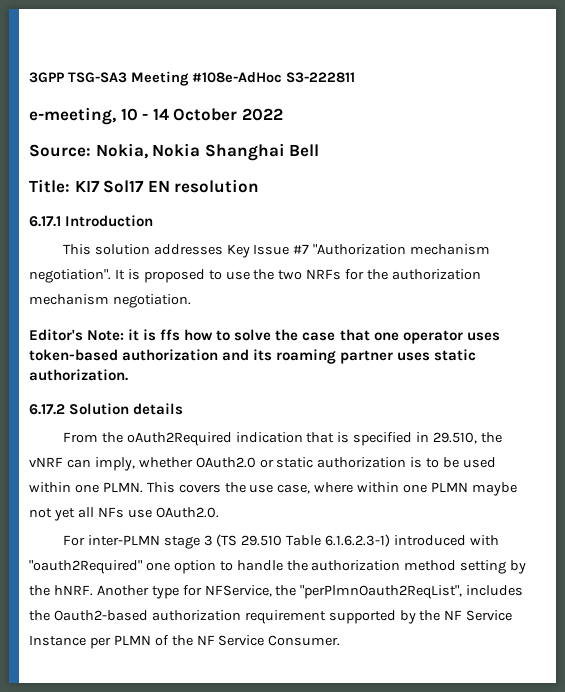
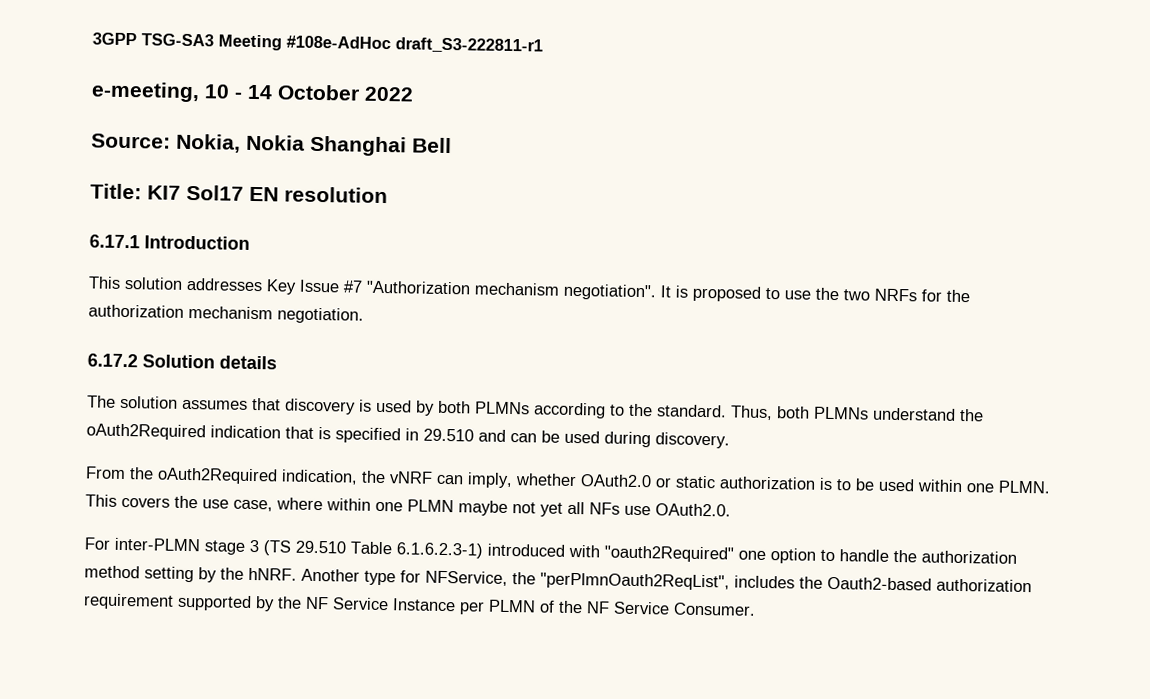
[285,72,355,83] S3-222811 -> [395,37,543,54] draft_S3-222811-r1
[29,329,500,344] [29,349,477,364] [29,369,128,381] [29,403,184,415] [62,432,98,443] Editor's Note: it is ffs how to solve the case that one operator uses token-based authorization and its roaming partner uses static authorization. // 6.17.2 Solution details // From -> [87,353,277,370] [87,395,956,421] 6.17.2 Solution details // The solution assumes that discovery is used by both PLMNs according to the standard. Thus, both PLMNs understand
[433,432,478,444] 29.510, -> [423,428,730,449] [85,466,358,485] 29.510 and can be used during discovery. // From the oAuth2Required indication,

